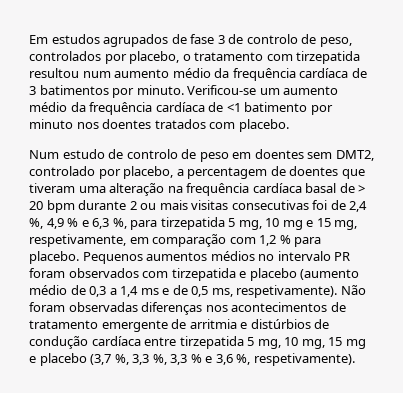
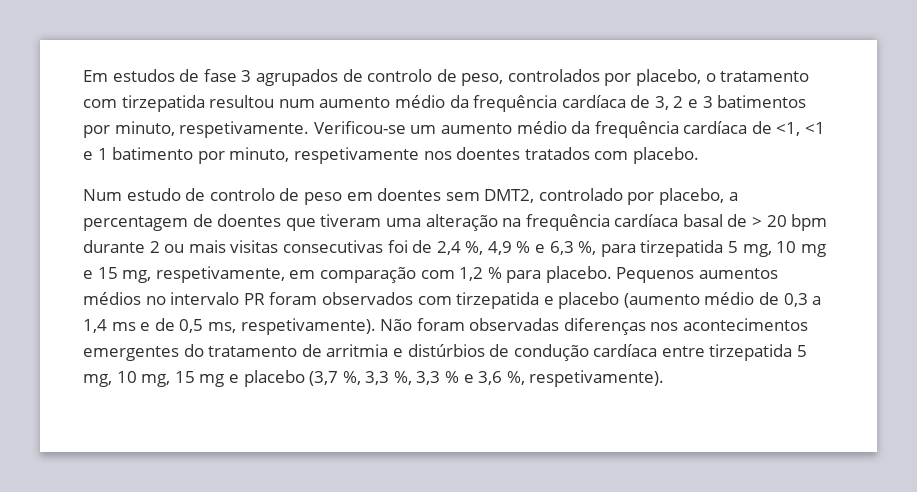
[103,34,169,47] agrupados -> (175, 75) none
(225, 39) none -> [255,69,338,86] agrupados
(367, 73) none -> [654,96,699,110] 3, 2 e
[136,85,184,95] minuto. -> [114,121,310,138] minuto, respetivamente.
[226,102,333,115] [29,119,73,129] <1 batimento por minuto -> [776,122,826,136] [83,147,419,164] <1, <1 e 1 batimento por minuto, respetivamente
[330,302,346,312] [29,320,168,332] de tratamento emergente -> [83,344,298,361] emergentes do tratamento

